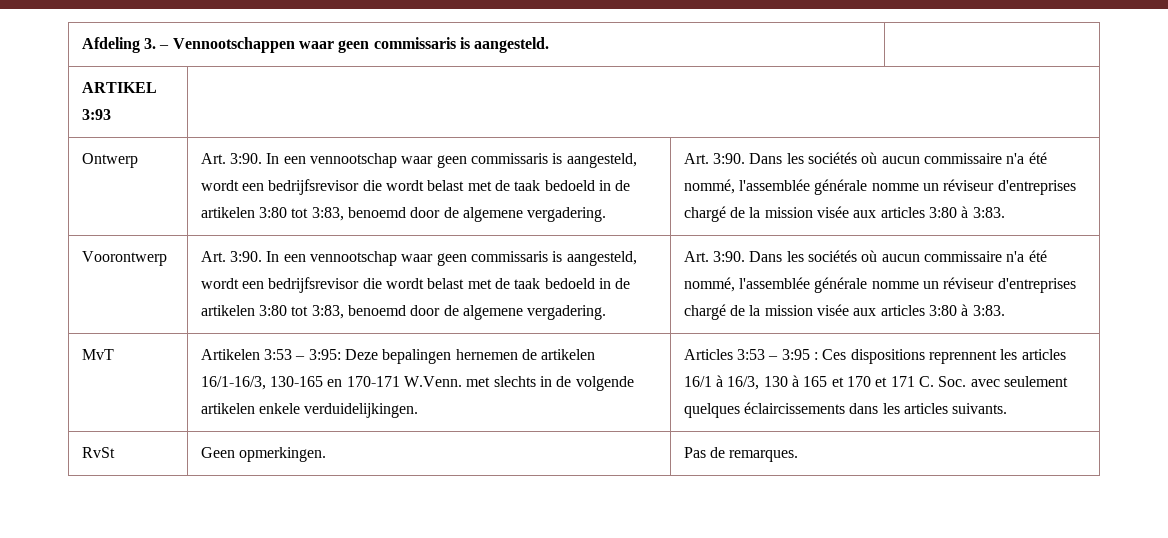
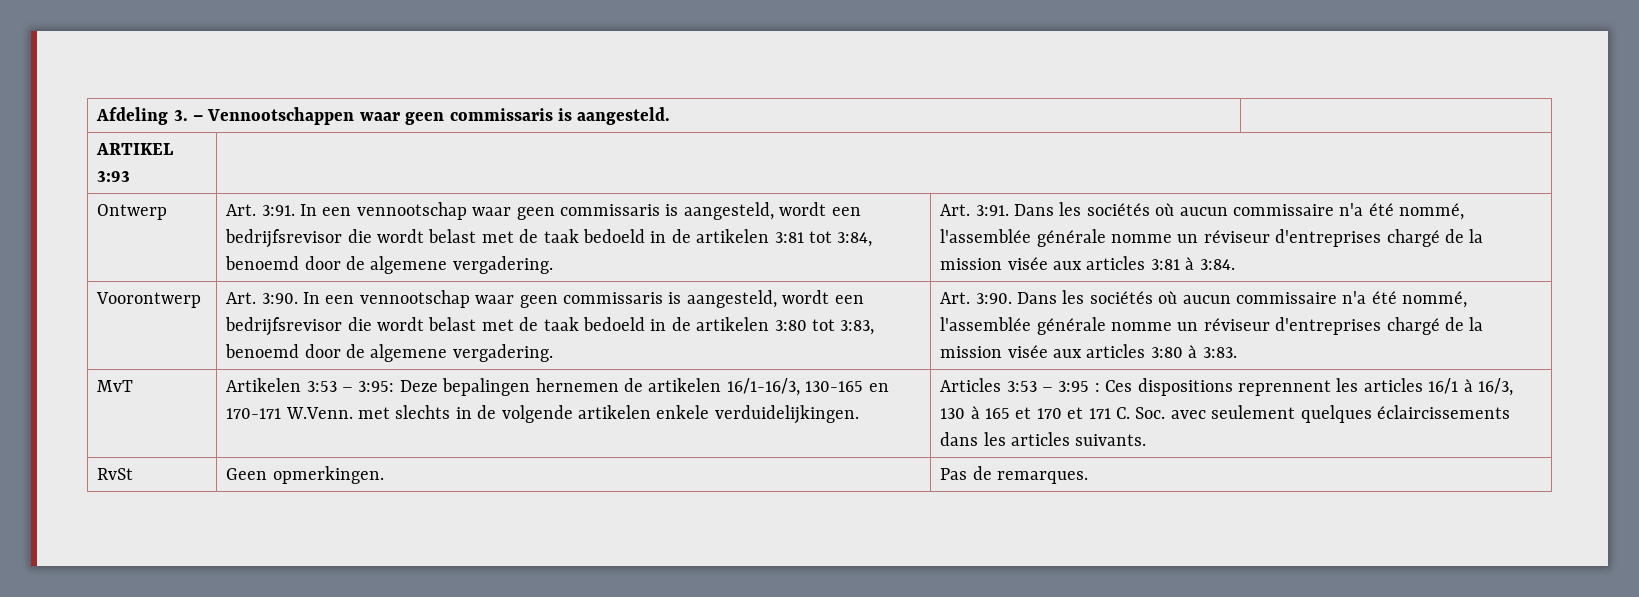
[230,153,263,164] 3:90. -> [261,205,295,216] 3:91.
[259,207,607,222] [683,153,746,164] 3:80 tot 3:83, benoemd door de algemene vergadering. | Art. 3:90. -> [774,231,873,247] [225,256,553,274] [940,204,1009,216] 3:81 tot 3:84, benoemd door de algemene vergadering. | Art. 3:91.
[928,206,1005,218] 3:80 à 3:83. -> [1150,257,1235,270] 3:81 à 3:84.

